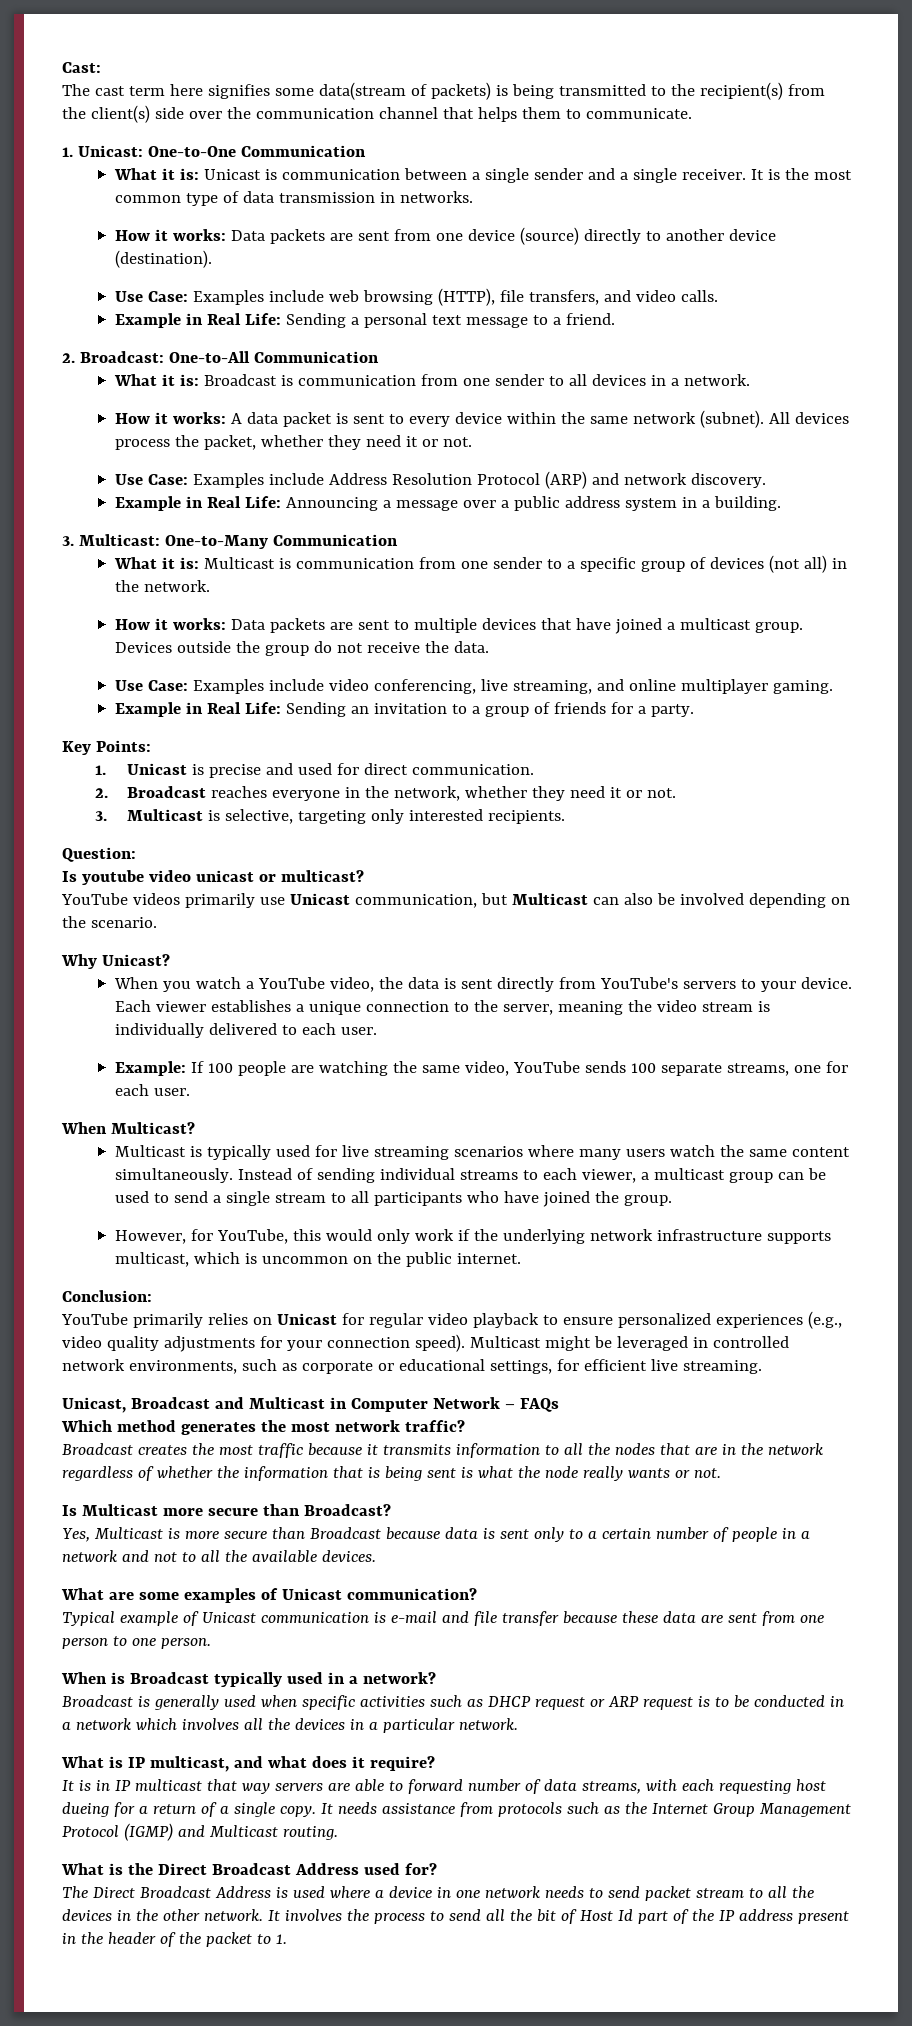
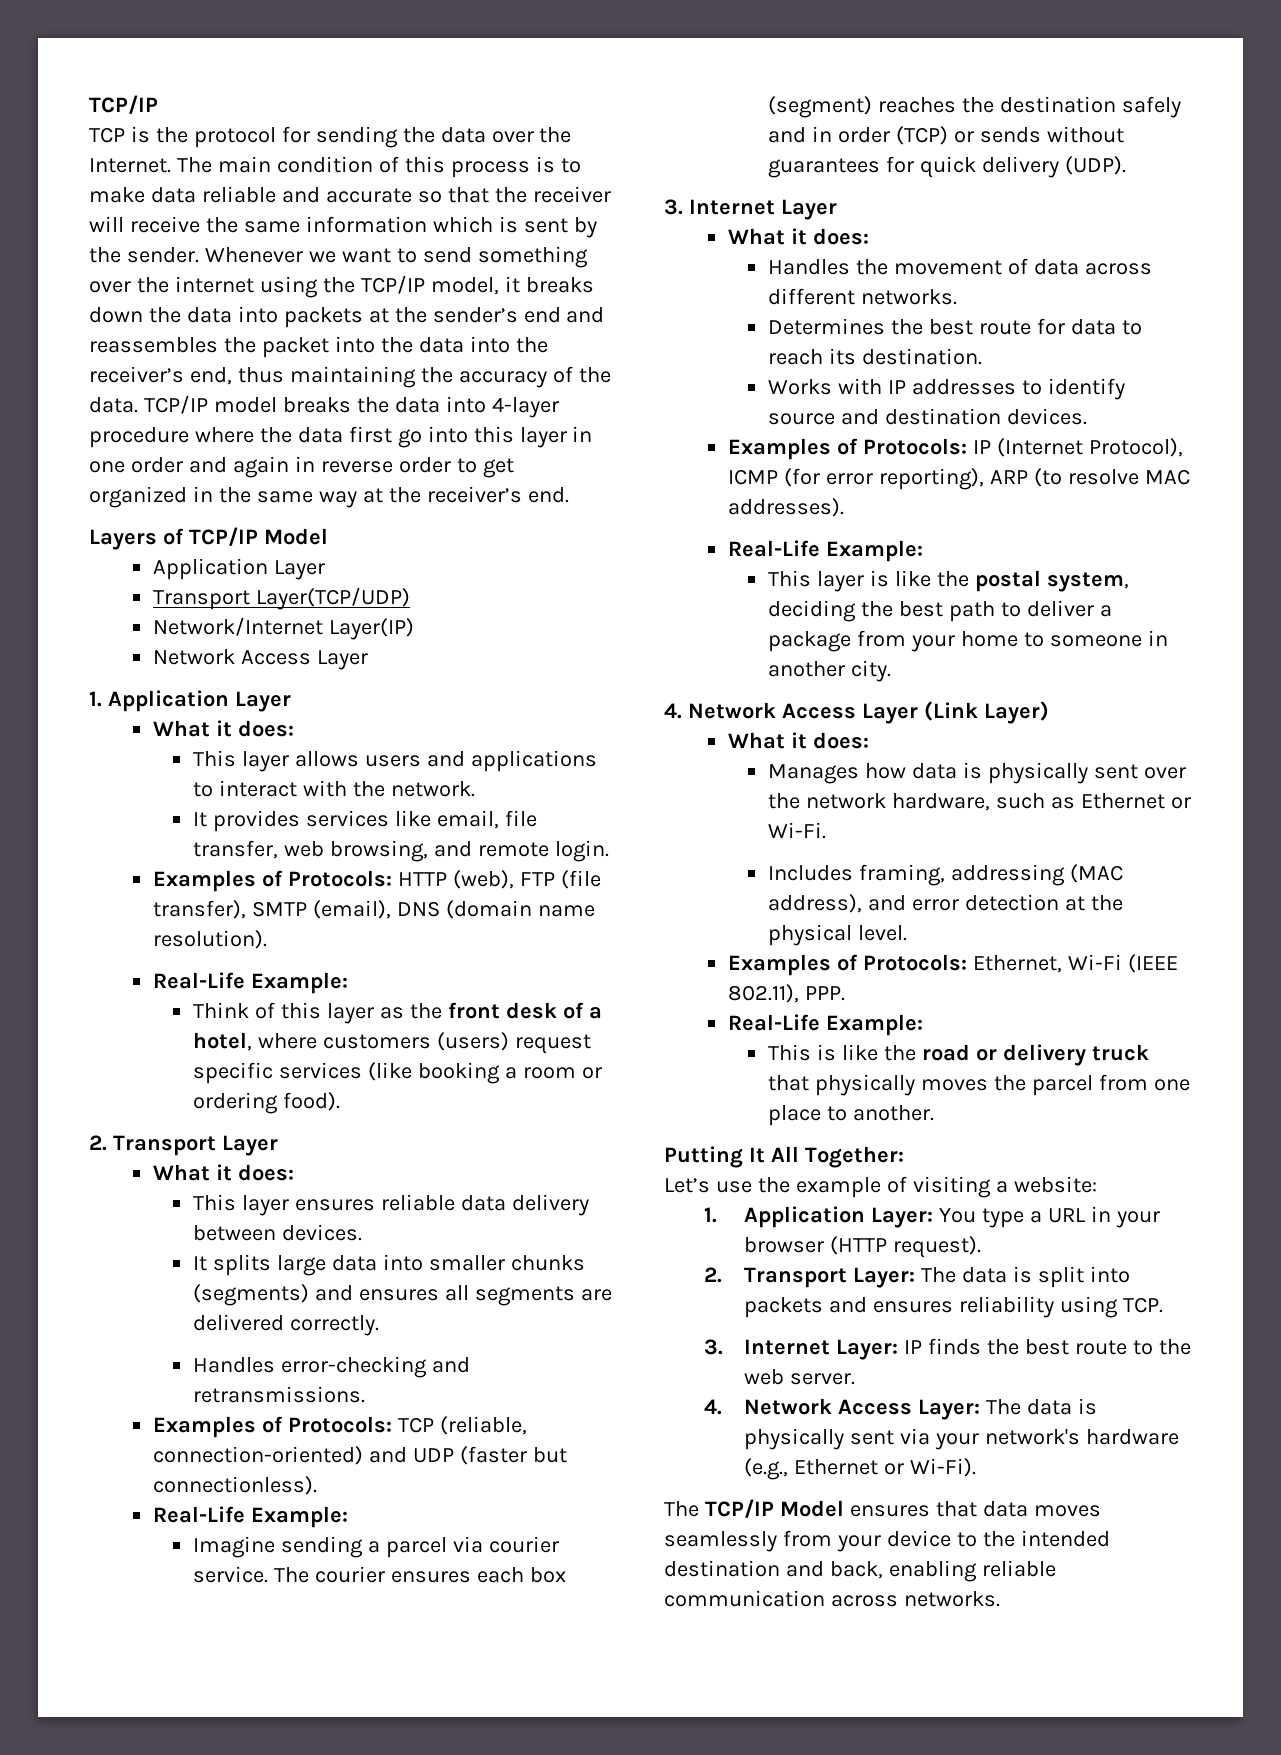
[62,62,101,73] [62,82,825,100] [62,105,692,123] [62,145,366,157] [113,168,852,183] [114,191,473,206] [114,227,776,245] [114,250,212,268] [114,288,718,306] [114,313,615,328] [62,351,379,363] [113,374,750,386] [114,410,849,428] [114,435,472,450] [114,471,766,489] [114,496,781,511] [62,534,398,549] [113,555,847,573] [114,580,210,592] [114,618,803,634] [114,641,489,656] [114,679,833,694] [114,702,694,717] [62,740,151,755] [94,763,535,778] [94,786,677,801] [94,809,566,824] [62,847,136,862] [62,870,364,885] [61,893,850,908] [62,916,157,928] [61,954,170,969] [113,977,852,992] [114,1000,770,1015] [114,1023,377,1038] [114,1061,848,1076] [114,1084,190,1096] [61,1122,195,1134] [114,1145,850,1160] [114,1168,826,1183] [114,1191,672,1207] [114,1229,831,1244] [114,1252,521,1267] [62,1290,152,1302] [61,1311,842,1329] [62,1334,789,1352] [62,1359,762,1374] [62,1397,559,1413] [61,1420,465,1435] [62,1443,823,1458] [62,1466,721,1481] [62,1504,391,1516] [62,1527,810,1542] [62,1550,376,1563] [61,1588,477,1603] [62,1611,824,1626] [62,1636,211,1649] [61,1672,436,1687] [62,1695,844,1710] [62,1718,518,1733] [61,1756,435,1772] [62,1779,826,1794] [62,1802,851,1817] [62,1823,338,1841] [61,1863,437,1875] [62,1886,814,1901] [62,1909,849,1924] [62,1932,287,1947] Cast: // The cast term here signifies some data(stream of packets) is being transmitted to the recipient(s) from the client(s) side over the communication channel that helps them to communicate. // 1. Unicast: One-to-One Communication // What it is: Unicast is communication between a single sender and a single receiver. It is the most common type of data transmission in networks. // How it works: Data packets are sent from one device (source) directly to another device (destination). // Use Case: Examples include web browsing (HTTP), file transfers, and video calls. // Example in Real Life: Sending a personal text message to a friend. // 2. Broadcast: One-to-All Communication // What it is: Broadcast is communication from one sender to all devices in a network. // How it works: A data packet is sent to every device within the same network (subnet). All devices process the packet, whether they need it or not. // Use Case: Examples include Address Resolution Protocol (ARP) and network discovery. // Example in Real Life: Announcing a message over a public address system in a building. // 3. Multicast: One-to-Many Communication // What it is: Multicast is communication from one sender to a specific group of devices (not all) in the network. // How it works: Data packets are sent to multiple devices that have joined a multicast group. Devices outside the group do not receive the data. // Use Case: Examples include video conferencing, live streaming, and online multiplayer gaming. // Example in Real Life: Sending an invitation to a group of friends for a party. // Key Points: // 1. Unicast is precise and used for direct communication. // 2. Broadcast reaches everyone in the network, whether they need it or not. // 3. Multicast is selective, targeting only interested recipients. // Question: // Is youtube video unicast or multicast? // YouTube videos primarily use Unicast communication, but Multicast can also be involved depending on the scenario. // Why Unicast? // When you watch a YouTube video, the data is sent directly from YouTube's servers to your device. Each viewer establishes a unique connection to the server, meaning the video stream is individually delivered to each user. // Example: If 100 people are watching the same video, YouTube sends 100 separate streams, one for each user. // When Multicast? // Multicast is typically used for live streaming scenarios where many users watch the same content simultaneously. Instead of sending individual streams to each viewer, a multicast group can be used to send a single stream to all participants who have joined the group. // However, for YouTube, this would only work if the underlying network infrastructure supports multicast, which is uncommon on the public internet. // Conclusion: // YouTube primarily relies on Unicast for regular video playback to ensure personalized experiences (e.g., video quality adjustments for your connection speed). Multicast might be leveraged in controlled network environments, such as corporate or educational settings, for efficient live streaming. // Unicast, Broadcast and Multicast in Computer Network – FAQs // Which method generates the most network traffic? // Broadcast creates the most traffic because it transmits information to all the nodes that are in the network regardless of whether the information that is being sent is what the node really wants or not. // Is Multicast more secure than Broadcast? // Yes, Multicast is more secure than Broadcast because data is sent only to a certain number of people in a network and not to all the available devices. // What are some examples of Unicast communication? // Typical example of Unicast communication is e-mail and file transfer because these data are sent from one person to one person. // When is Broadcast typically used in a network? // Broadcast is generally used when specific activities such as DHCP request or ARP request is to be conducted in a network which involves all the devices in a particular network. // What is IP multicast, and what does it require? // It is in IP multicast that way servers are able to forward number of data streams, with each requesting host dueing for a return of a single copy. It needs assistance from protocols such as the Internet Group Management Protocol (IGMP) and Multicast routing. // What is the Direct Broadcast Address used for? // The Direct Broadcast Address is used where a device in one network needs to send packet stream to all the devices in the other network. It involves the process to send all the bit of Host Id part of the IP address present in the header of the packet to 1. -> [89,95,158,114] [89,126,572,148] [89,156,581,178] [89,186,611,203] [89,216,597,238] [89,246,588,268] [89,275,594,298] [89,306,605,328] [89,336,548,358] [89,366,611,388] [89,395,559,418] [89,426,593,448] [89,456,514,478] [89,486,569,508] [89,527,328,550] [153,558,326,580] [153,587,411,610] [153,617,415,640] [153,649,369,670] [89,690,291,712] [153,720,295,737] [193,750,597,772] [193,780,475,797] [193,810,537,832] [193,840,609,862] [153,870,601,892] [153,900,595,919] [153,930,268,949] [153,972,349,994] [193,1002,602,1024] [193,1032,591,1054] [193,1062,602,1084] [193,1092,341,1114] [89,1135,278,1156] [153,1164,295,1181] [193,1194,589,1216] [193,1224,363,1241] [193,1254,585,1276] [193,1284,612,1306] [193,1314,380,1336] [193,1356,471,1378] [193,1386,366,1403] [153,1416,527,1438] [153,1446,567,1465] [153,1476,318,1495] [153,1506,349,1528] [193,1536,559,1558] [193,1566,566,1583] [768,96,1181,118] [768,126,1124,145] [768,156,1126,178] [664,199,837,220] [728,228,870,245] [768,258,1152,275] [768,288,958,305] [768,318,1142,335] [768,348,983,365] [768,378,1125,400] [768,408,1087,425] [728,438,1183,460] [728,468,1190,490] [728,498,845,517] [728,540,924,562] [768,570,1129,592] [768,600,1112,622] [768,630,1168,652] [768,660,892,682] [664,701,1049,724] [728,732,870,749] [768,762,1186,784] [768,793,1191,811] [768,822,827,839] [768,864,1123,886] [768,894,1123,913] [768,924,908,946] [728,954,1178,976] [728,984,846,1003] [728,1014,924,1036] [768,1044,1149,1066] [768,1074,1190,1096] [768,1105,935,1126] [664,1146,904,1168] [664,1176,1097,1198] [703,1206,1160,1228] [743,1236,981,1258] [703,1266,1130,1288] [743,1296,1163,1318] [703,1338,1191,1360] [743,1369,855,1385] [703,1398,1097,1420] [743,1428,1179,1450] [743,1458,976,1480] [664,1499,1101,1518] [664,1530,1110,1552] [664,1560,1056,1582] [664,1590,1000,1607] TCP/IP // TCP is the protocol for sending the data over the Internet. The main condition of this process is to make data reliable and accurate so that the receiver will receive the same information which is sent by the sender. Whenever we want to send something over the internet using the TCP/IP model, it breaks down the data into packets at the sender’s end and reassembles the packet into the data into the receiver’s end, thus maintaining the accuracy of the data. TCP/IP model breaks the data into 4-layer procedure where the data first go into this layer in one order and again in reverse order to get organized in the same way at the receiver’s end. // Layers of TCP/IP Model // Application Layer // Transport Layer(TCP/UDP) // Network/Internet Layer(IP) // Network Access Layer // 1. Application Layer // What it does: // This layer allows users and applications to interact with the network. // It provides services like email, file transfer, web browsing, and remote login. // Examples of Protocols: HTTP (web), FTP (file transfer), SMTP (email), DNS (domain name resolution). // Real-Life Example: // Think of this layer as the front desk of a hotel, where customers (users) request specific services (like booking a room or ordering food). // 2. Transport Layer // What it does: // This layer ensures reliable data delivery between devices. // It splits large data into smaller chunks (segments) and ensures all segments are delivered correctly. // Handles error-checking and retransmissions. // Examples of Protocols: TCP (reliable, connection-oriented) and UDP (faster but connectionless). // Real-Life Example: // Imagine sending a parcel via courier service. The courier ensures each box (segment) reaches the destination safely and in order (TCP) or sends without guarantees for quick delivery (UDP). // 3. Internet Layer // What it does: // Handles the movement of data across different networks. // Determines the best route for data to reach its destination. // Works with IP addresses to identify source and destination devices. // Examples of Protocols: IP (Internet Protocol), ICMP (for error reporting), ARP (to resolve MAC addresses). // Real-Life Example: // This layer is like the postal system, deciding the best path to deliver a package from your home to someone in another city. // 4. Network Access Layer (Link Layer) // What it does: // Manages how data is physically sent over the network hardware, such as Ethernet or Wi-Fi. // Includes framing, addressing (MAC address), and error detection at the physical level. // Examples of Protocols: Ethernet, Wi-Fi (IEEE 802.11), PPP. // Real-Life Example: // This is like the road or delivery truck that physically moves the parcel from one place to another. // Putting It All Together: // Let’s use the example of visiting a website: // 1. Application Layer: You type a URL in your browser (HTTP request). // 2. Transport Layer: The data is split into packets and ensures reliability using TCP. // 3. Internet Layer: IP finds the best route to the web server. // 4. Network Access Layer: The data is physically sent via your network's hardware (e.g., Ethernet or Wi-Fi). // The TCP/IP Model ensures that data moves seamlessly from your device to the intended destination and back, enabling reliable communication across networks.

